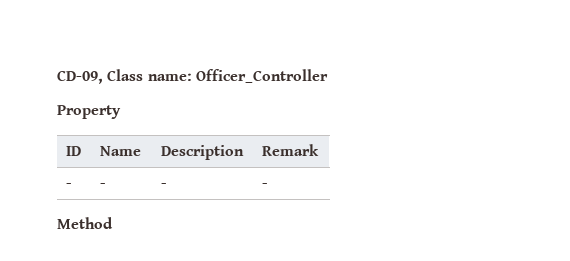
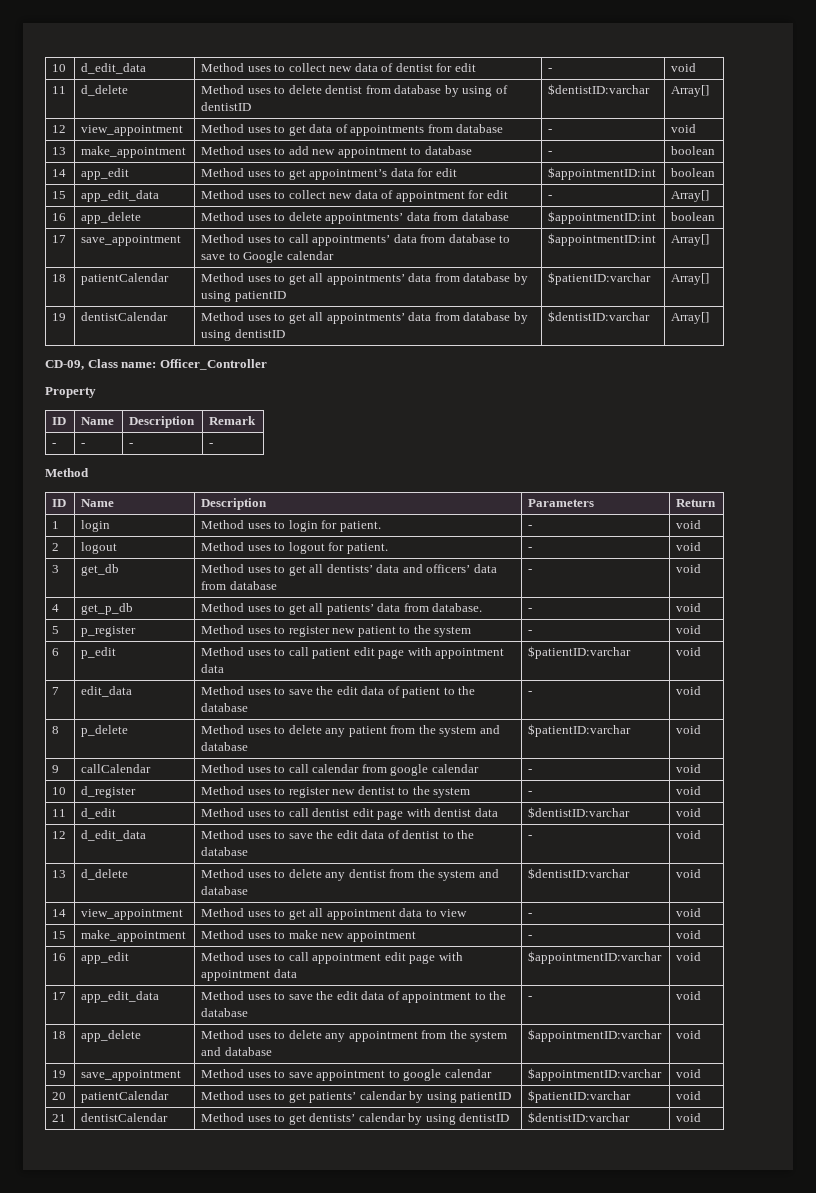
(57, 77) none -> [52,64,67,72] [81,63,147,74] [201,63,476,72] [548,68,553,72] [671,63,697,72] [52,86,67,94] [81,85,129,96] [201,85,508,97] [201,102,252,111] [548,84,651,95] [671,85,710,97] [52,125,67,133] [81,125,184,136] [201,124,504,136] [548,129,553,133] [671,124,697,133] [52,147,67,155] [81,146,187,158] [201,146,472,158] [548,151,553,155] [671,146,716,155] [52,169,67,177] [81,168,130,180] [201,168,457,180] [548,167,657,180] [671,168,716,177] [52,191,67,199] [81,190,160,202] [201,190,508,202] [548,195,553,199] [671,190,710,202] [52,213,67,221] [81,212,142,224] [201,212,509,224] [548,211,657,224] [671,212,716,221] [52,235,67,243] [81,235,182,246] [201,234,511,246] [201,251,334,263] [548,233,657,246] [671,234,710,246] [52,274,67,282] [81,273,170,285] [201,273,528,285] [201,291,286,302] [548,272,652,285] [671,273,710,285] [52,313,67,321] [81,312,169,321] [201,312,528,324] [201,329,285,341] [548,311,651,322] [671,312,710,324] 10 | d_edit_data | Method uses to collect new data of dentist for edit | - | void // 11 | d_delete | Method uses to delete dentist from database by using of dentistID | $dentistID:varchar | Array[] // 12 | view_appointment | Method uses to get data of appointments from database | - | void // 13 | make_appointment | Method uses to add new appointment to database | - | boolean // 14 | app_edit | Method uses to get appointment’s data for edit | $appointmentID:int | boolean // 15 | app_edit_data | Method uses to collect new data of appointment for edit | - | Array[] // 16 | app_delete | Method uses to delete appointments’ data from database | $appointmentID:int | boolean // 17 | save_appointment | Method uses to call appointments’ data from database to save to Google calendar | $appointmentID:int | Array[] // 18 | patientCalendar | Method uses to get all appointments’ data from database by using patientID | $patientID:varchar | Array[] // 19 | dentistCalendar | Method uses to get all appointments’ data from database by using dentistID | $dentistID:varchar | Array[] //
(113, 223) none -> [52,499,67,507] [81,499,115,507] [201,498,268,510] [528,499,595,507] [676,499,717,507] [52,521,60,529] [81,520,111,532] [201,520,381,532] [528,525,533,529] [676,520,702,529] [52,543,60,551] [81,542,118,554] [201,542,388,554] [528,547,533,551] [676,542,702,551] [52,565,60,573] [81,564,120,576] [201,564,497,576] [201,581,277,590] [528,569,533,573] [676,564,702,573] [52,604,60,612] [81,603,134,615] [201,603,483,615] [528,608,533,612] [676,603,702,612] [52,626,60,634] [81,626,137,637] [201,625,472,637] [528,630,533,634] [676,625,702,634] [52,648,60,656] [81,647,117,659] [201,647,505,659] [201,664,225,673] [528,646,632,659] [676,647,702,656] [52,687,60,695] [81,686,133,697] [201,686,476,698] [201,703,249,712] [528,691,533,695] [676,686,702,695] [52,726,60,734] [81,725,129,737] [201,725,500,737] [201,742,249,751] [528,724,632,737] [676,725,702,734] [52,765,60,773] [81,764,152,773] [201,764,479,776] [528,769,533,773] [676,764,702,773] [52,787,67,795] [81,786,137,798] [201,786,471,798] [528,791,533,795] [676,786,702,795] [52,809,67,817] [81,808,117,819] [201,808,498,820] [528,807,631,818] [676,808,702,817] [52,831,67,839] [81,830,147,841] [201,830,475,839] [201,847,249,856] [528,835,533,839] [676,830,702,839] [52,870,67,878] [81,869,129,880] [201,869,499,881] [201,886,249,895] [528,868,631,879] [676,869,702,878] [52,909,67,917] [81,909,184,920] [201,908,468,920] [528,913,533,917] [676,908,702,917] [52,931,67,939] [81,930,187,942] [201,930,416,942] [528,935,533,939] [676,930,702,939] [52,953,67,961] [81,952,130,964] [201,952,463,964] [201,969,297,981] [528,951,663,964] [676,952,702,961] [52,992,67,1000] [81,991,160,1003] [201,991,507,1003] [201,1008,249,1017] [528,996,533,1000] [676,991,702,1000] [52,1031,67,1039] [81,1030,142,1042] [201,1030,508,1042] [201,1047,272,1056] [528,1029,663,1042] [676,1030,702,1039] [52,1070,67,1078] [81,1070,182,1081] [201,1069,492,1081] [528,1068,663,1081] [676,1069,702,1078] [52,1092,67,1100] [81,1091,170,1103] [201,1091,512,1103] [528,1090,632,1103] [676,1091,702,1100] [52,1114,67,1122] [81,1113,169,1122] [201,1113,510,1125] [528,1112,631,1123] [676,1113,702,1122] // ID | Name | Description | Parameters | Return // 1 | login | Method uses to login for patient. | - | void // 2 | logout | Method uses to logout for patient. | - | void // 3 | get_db | Method uses to get all dentists’ data and officers’ data from database | - | void // 4 | get_p_db | Method uses to get all patients’ data from database. | - | void // 5 | p_register | Method uses to register new patient to the system | - | void // 6 | p_edit | Method uses to call patient edit page with appointment data | $patientID:varchar | void // 7 | edit_data | Method uses to save the edit data of patient to the database | - | void // 8 | p_delete | Method uses to delete any patient from the system and database | $patientID:varchar | void // 9 | callCalendar | Method uses to call calendar from google calendar | - | void // 10 | d_register | Method uses to register new dentist to the system | - | void // 11 | d_edit | Method uses to call dentist edit page with dentist data | $dentistID:varchar | void // 12 | d_edit_data | Method uses to save the edit data of dentist to the database | - | void // 13 | d_delete | Method uses to delete any dentist from the system and database | $dentistID:varchar | void // 14 | view_appointment | Method uses to get all appointment data to view | - | void // 15 | make_appointment | Method uses to make new appointment | - | void // 16 | app_edit | Method uses to call appointment edit page with appointment data | $appointmentID:varchar | void // 17 | app_edit_data | Method uses to save the edit data of appointment to the database | - | void // 18 | app_delete | Method uses to delete any appointment from the system and database | $appointmentID:varchar | void // 19 | save_appointment | Method uses to save appointment to google calendar | $appointmentID:varchar | void // 20 | patientCalendar | Method uses to get patients’ calendar by using patientID | $patientID:varchar | void // 21 | dentistCalendar | Method uses to get dentists’ calendar by using dentistID | $dentistID:varchar | void

